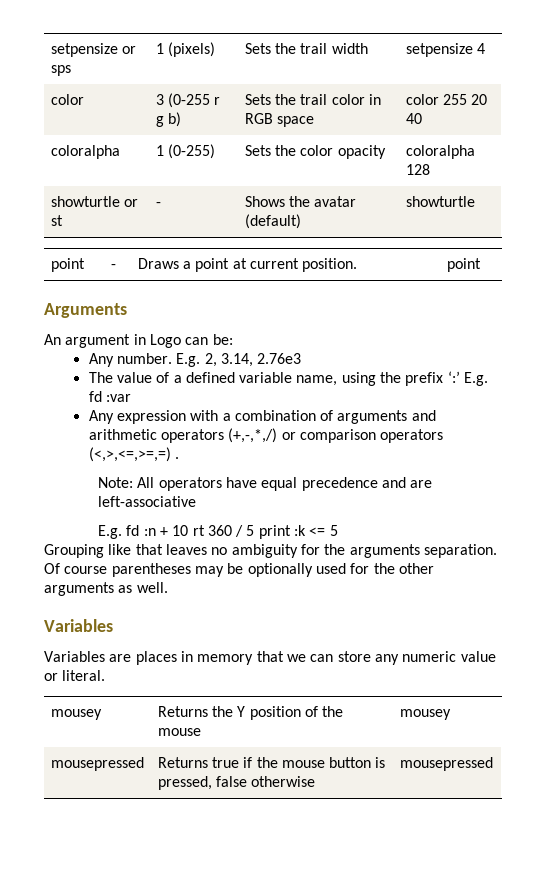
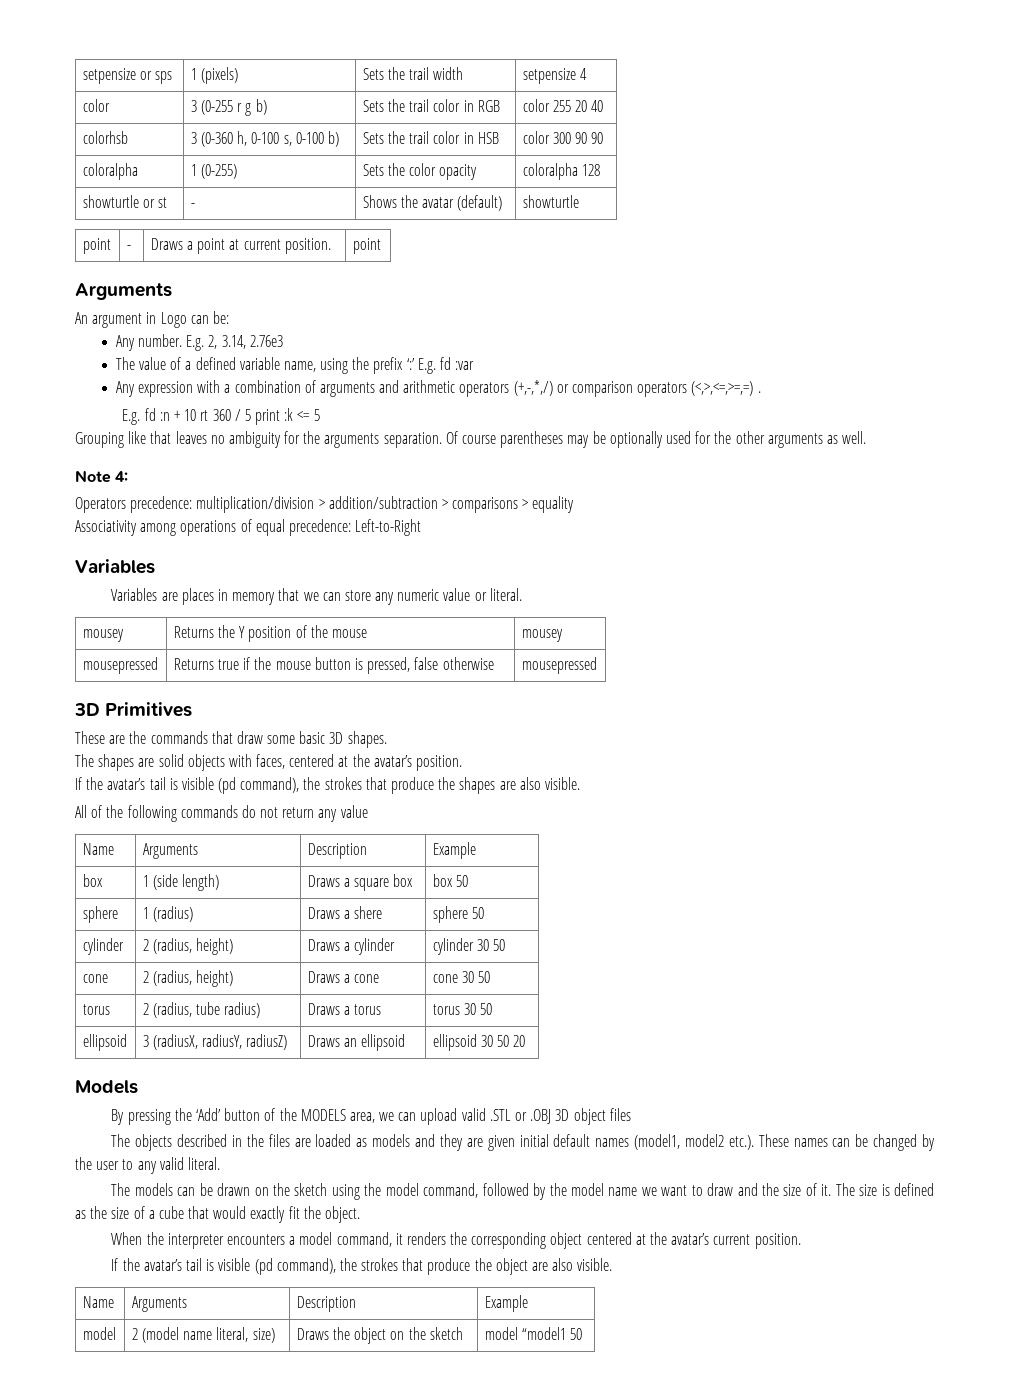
[276,116,314,127] space -> (500, 106) none
(422, 118) none -> [82,131,128,144] [190,131,339,147] [362,131,499,144] [522,131,604,144] // colorhsb | 3 (0-360 h, 0-100 s, 0-100 b) | Sets the trail color in HSB | color 300 90 90
[97,477,433,491] [97,496,196,507] // Note: All operators have equal precedence and are left-associative -> (761, 392) none
(168, 587) none -> [75,470,129,483] [75,496,575,513] [75,519,422,536] // Note 4: // Operators precedence: multiplication/division > addition/subtraction > comparisons > equality // Associativity among operations of equal precedence: Left-to-Right
(493, 764) none -> [74,702,193,717] [75,731,387,748] [75,754,463,771] [75,777,580,794] [75,805,368,822] [82,843,114,855] [142,843,198,859] [307,843,367,859] [432,842,476,859] [82,874,103,887] [142,874,220,891] [307,874,414,891] [432,874,469,887] [82,906,118,923] [142,906,194,922] [307,906,383,919] [432,906,485,923] [82,938,124,955] [142,938,234,955] [307,938,396,955] [432,938,506,955] [82,974,108,983] [142,970,234,987] [307,971,380,983] [432,971,491,983] [82,1004,110,1015] [142,1002,261,1018] [307,1003,382,1015] [432,1003,493,1015] [82,1034,127,1051] [142,1034,288,1050] [307,1034,406,1051] [432,1034,526,1051] [75,1080,138,1094] [111,1108,631,1125] [111,1134,936,1151] [75,1157,220,1174] [111,1183,935,1200] [75,1206,361,1223] [111,1232,801,1249] [111,1258,613,1275] [82,1296,114,1308] [131,1296,187,1312] [296,1296,356,1312] [484,1295,528,1312] [82,1327,116,1340] [131,1327,275,1343] [296,1327,463,1344] [484,1327,583,1340] // 3D Primitives // These are the commands that draw some basic 3D shapes. // The shapes are solid objects with faces, centered at the avatar’s position. // If the avatar’s tail is visible (pd command), the strokes that produce the shapes are also visible. // All of the following commands do not return any value // Name | Arguments | Description | Example // box | 1 (side length) | Draws a square box | box 50 // sphere | 1 (radius) | Draws a shere | sphere 50 // cylinder | 2 (radius, height) | Draws a cylinder | cylinder 30 50 // cone | 2 (radius, height) | Draws a cone | cone 30 50 // torus | 2 (radius, tube radius) | Draws a torus | torus 30 50 // ellipsoid | 3 (radiusX, radiusY, radiusZ) | Draws an ellipsoid | ellipsoid 30 50 20 // Models // By pressing the ‘Add’ button of the MODELS area, we can upload valid .STL or .OBJ 3D object files // The objects described in the files are loaded as models and they are given initial default names (model1, model2 etc.). These names can be changed by the user to any valid literal. // The models can be drawn on the sketch using the model command, followed by the model name we want to draw and the size of it. The size is defined as the size of a cube that would exactly fit the object. // When the interpreter encounters a model command, it renders the corresponding object centered at the avatar’s current position. // If the avatar’s tail is visible (pd command), the strokes that produce the object are also visible. // Name | Arguments | Description | Example // model | 2 (model name literal, size) | Draws the object on the sketch | model “model1 50

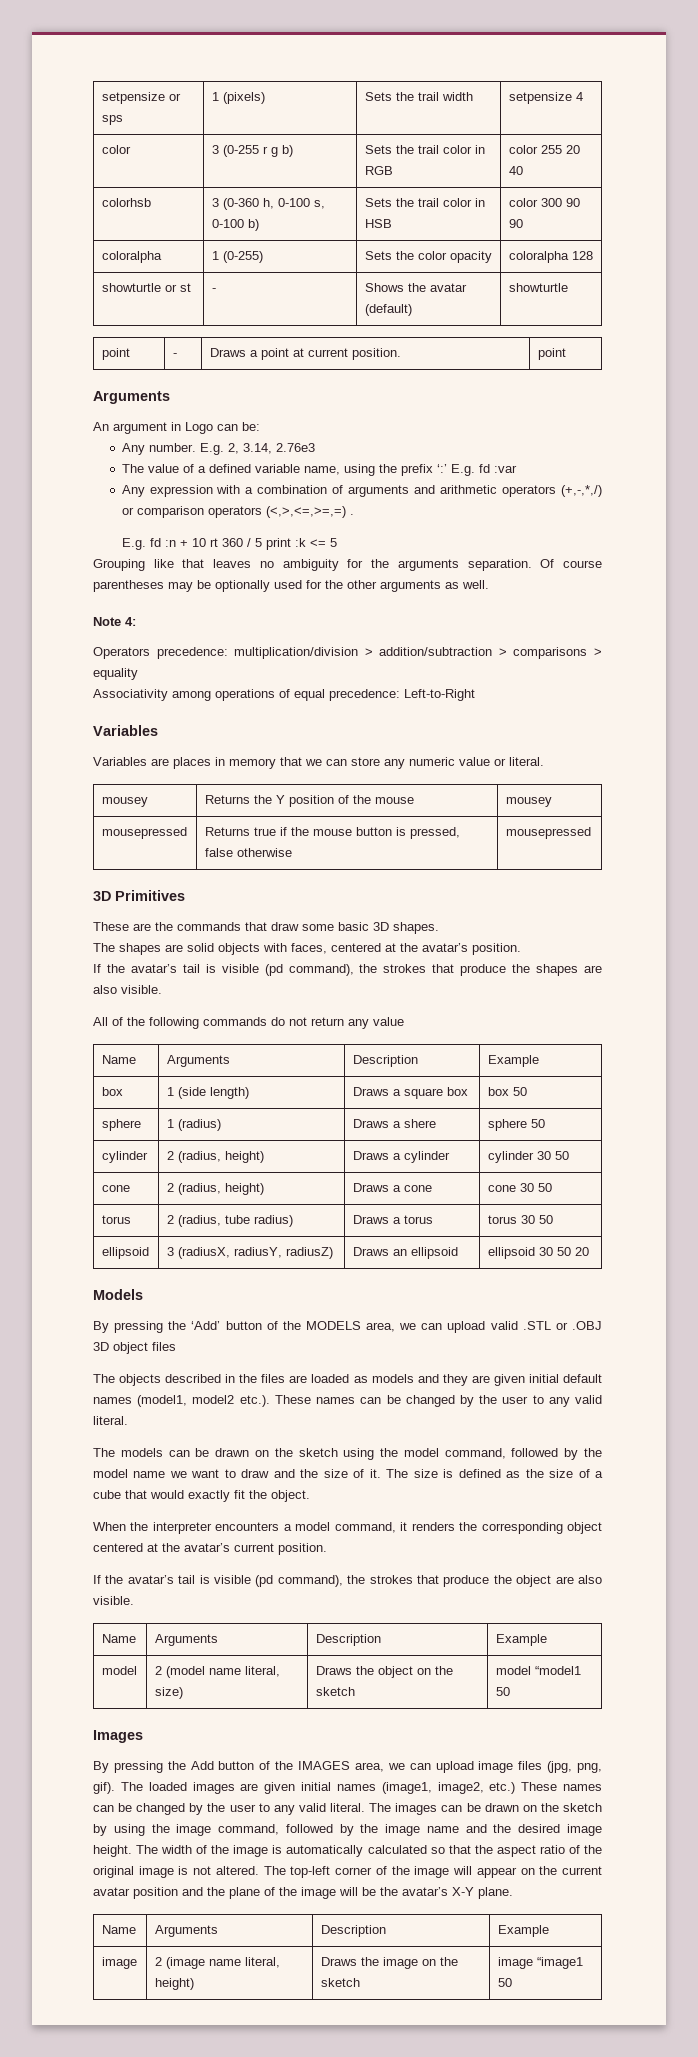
(583, 1334) none -> [93,1730,143,1743] [93,1761,603,1773] [93,1782,602,1794] [93,1803,603,1815] [93,1824,602,1836] [93,1845,602,1857] [93,1866,603,1878] [93,1887,513,1899] [101,1925,136,1934] [154,1925,218,1937] [320,1925,386,1937] [497,1925,549,1937] [101,1957,137,1969] [154,1957,280,1969] [154,1978,194,1990] [320,1957,458,1969] [320,1978,360,1987] [497,1957,583,1969] [497,1978,512,1987] // Images // By pressing the Add button of the IMAGES area, we can upload image files (jpg, png, gif). The loaded images are given initial names (image1, image2, etc.) These names can be changed by the user to any valid literal. The images can be drawn on the sketch by using the image command, followed by the image name and the desired image height. The width of the image is automatically calculated so that the aspect ratio of the original image is not altered. The top-left corner of the image will appear on the current avatar position and the plane of the image will be the avatar’s X-Y plane. // Name | Arguments | Description | Example // image | 2 (image name literal, height) | Draws the image on the sketch | image “image1 50

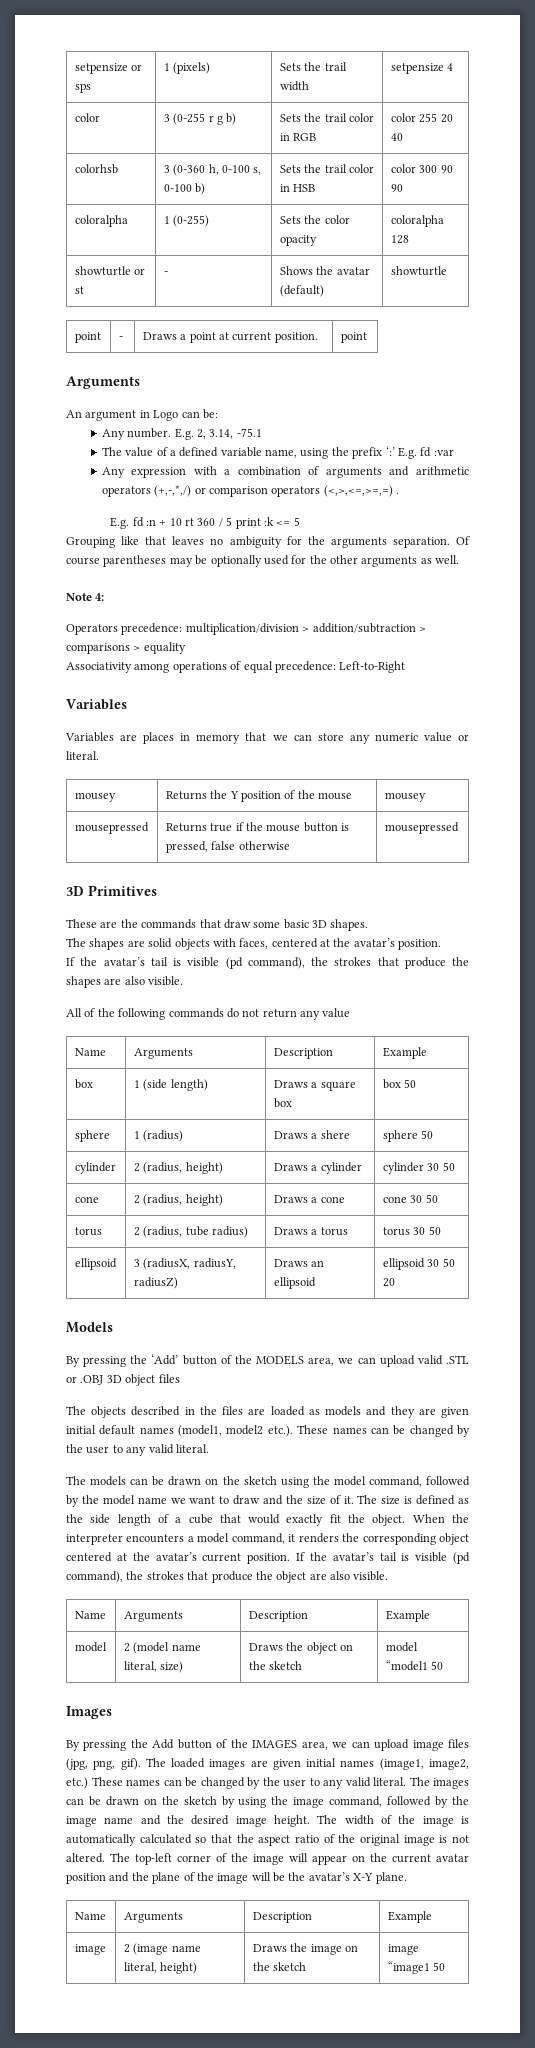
[275,443,315,452] 2.76e3 -> [236,428,262,437] -75.1
[549,1469,574,1478] size -> [90,1514,151,1526] side length
(310, 1496) // -> (406, 1520) none
(327, 1549) // -> (291, 1558) none

